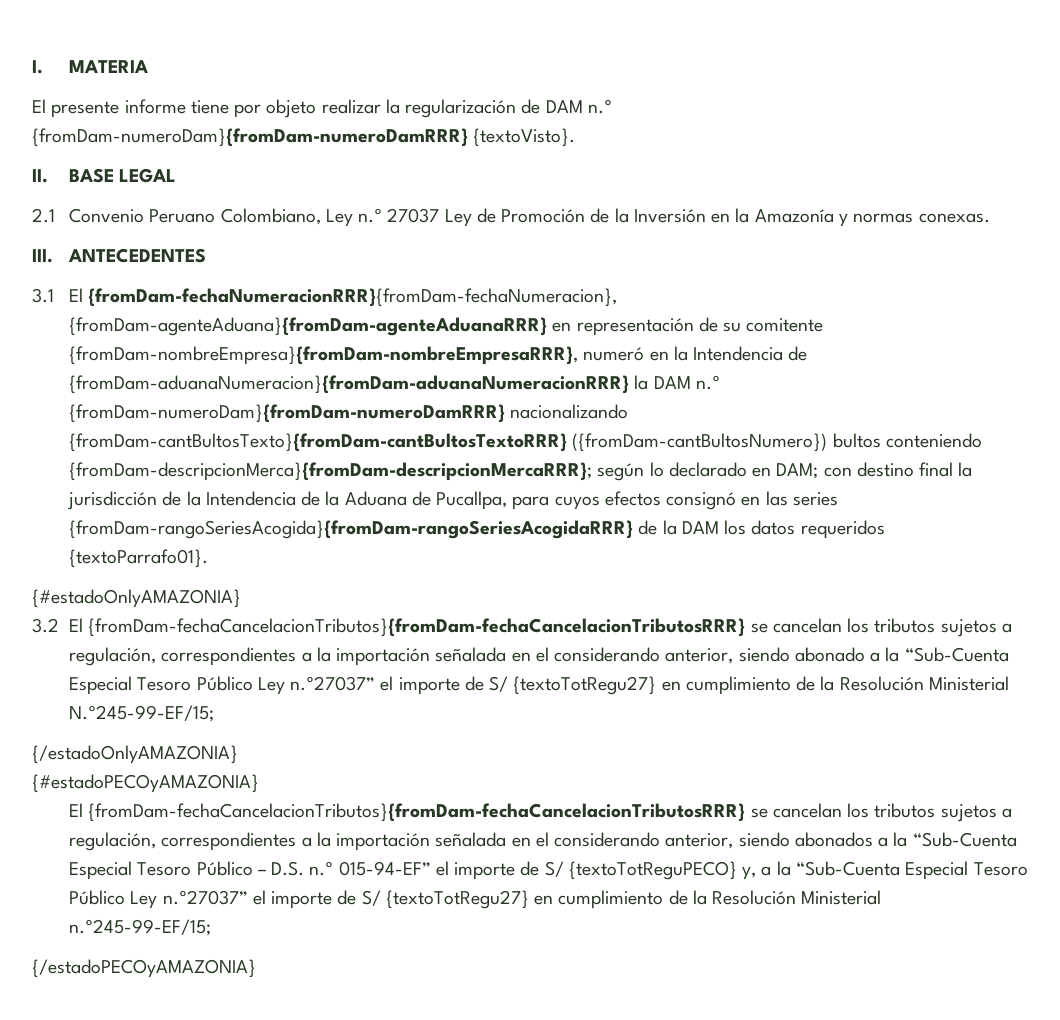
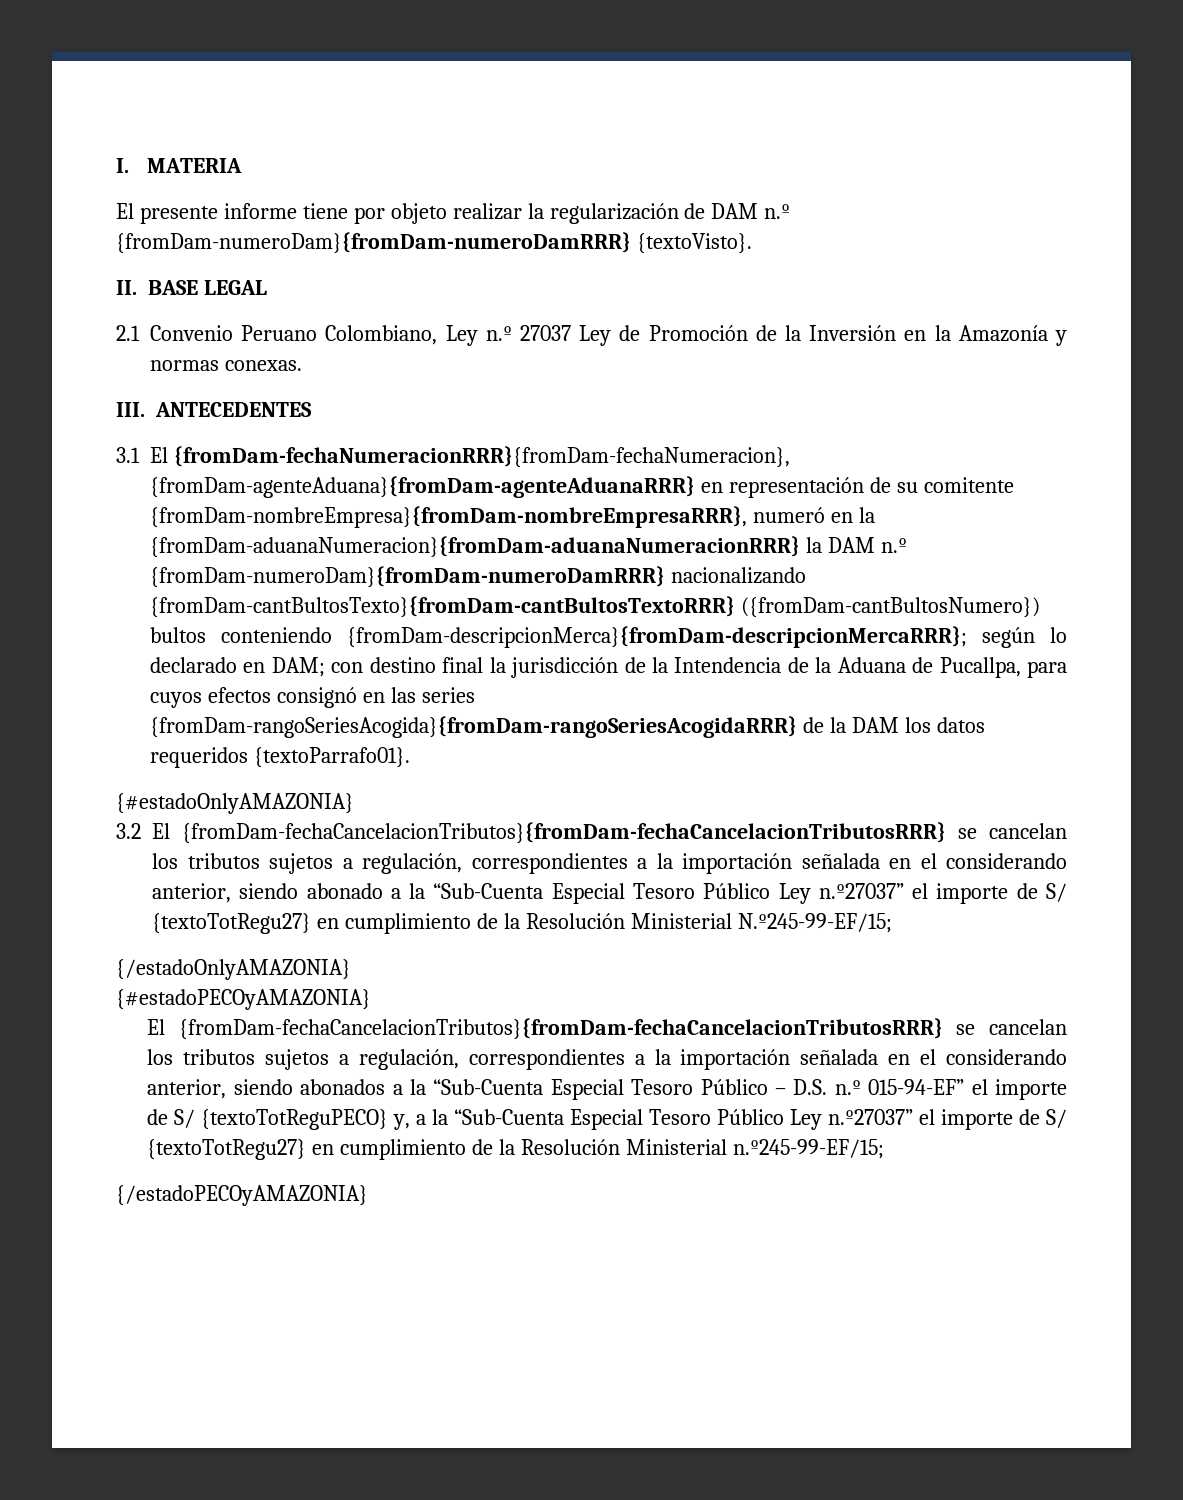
[693,346,808,361] Intendencia de -> (875, 515) none

